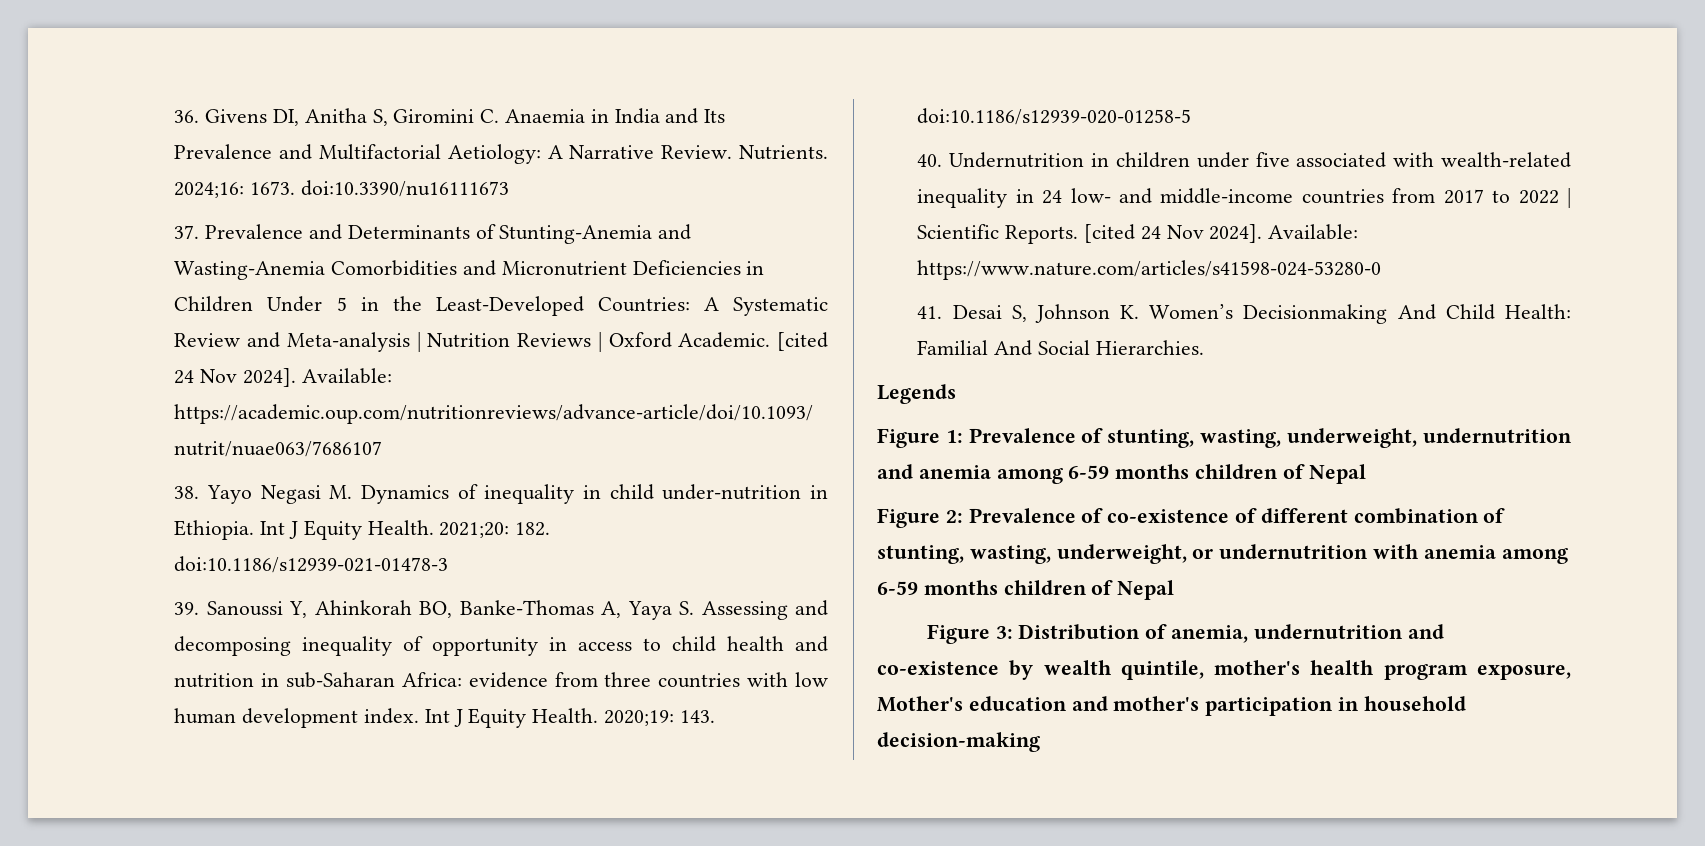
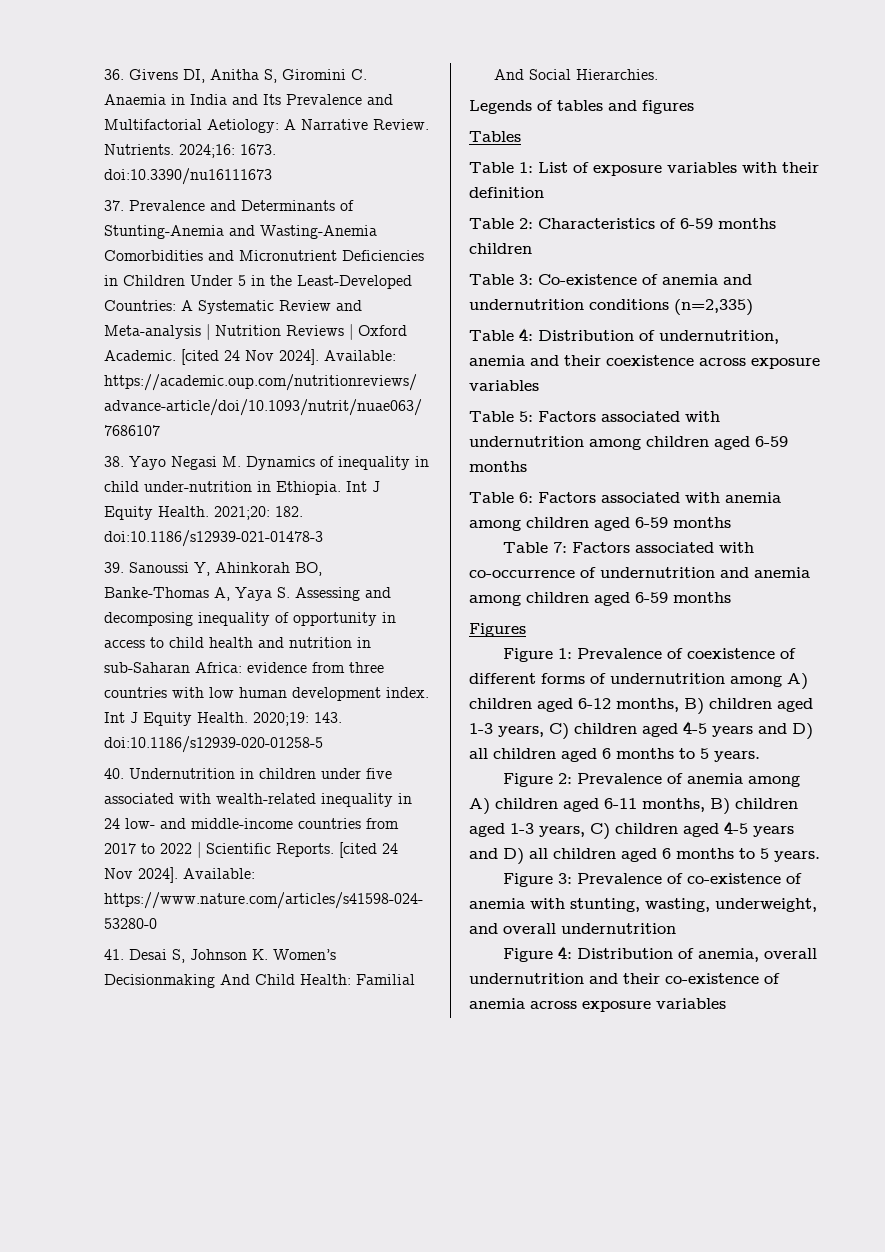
[877,428,1572,448] [877,464,1366,484] [877,508,1506,528] [877,544,1568,564] [877,580,1175,600] [926,624,1013,644] // Figure 1: Prevalence of stunting, wasting, underweight, undernutrition and anemia among 6-59 months children of Nepal // Figure 2: Prevalence of co-existence of different combination of stunting, wasting, underweight, or undernutrition with anemia among 6-59 months children of Nepal // Figure 3: -> [537,100,694,114] [469,131,521,142] [469,162,819,176] [469,187,544,198] [469,218,776,229] [469,243,532,254] [469,274,752,285] [469,299,753,316] [469,328,779,344] [469,355,820,369] [469,380,539,391] [469,411,720,422] [469,436,788,450] [469,461,527,472] [469,492,781,503] [469,517,731,531] [502,542,754,553] [469,567,810,578] [469,592,731,606] [469,623,526,637] [502,648,796,662] [469,673,808,690] [469,698,813,715] [469,721,813,740] [469,748,760,762] [502,773,800,787] [469,798,798,815] [469,821,794,840] [469,848,820,865] [502,873,802,887] [469,898,817,912] [469,923,676,934] [502,946,572,962] of tables and figures // Tables // Table 1: List of exposure variables with their definition // Table 2: Characteristics of 6-59 months children // Table 3: Co-existence of anemia and undernutrition conditions (n=2,335) // Table 4: Distribution of undernutrition, anemia and their coexistence across exposure variables // Table 5: Factors associated with undernutrition among children aged 6-59 months // Table 6: Factors associated with anemia among children aged 6-59 months // Table 7: Factors associated with co-occurrence of undernutrition and anemia among children aged 6-59 months // Figures // Figure 1: Prevalence of coexistence of different forms of undernutrition among A) children aged 6-12 months, B) children aged 1-3 years, C) children aged 4-5 years and D) all children aged 6 months to 5 years. // Figure 2: Prevalence of anemia among A) children aged 6-11 months, B) children aged 1-3 years, C) children aged 4-5 years and D) all children aged 6 months to 5 years. // Figure 3: Prevalence of co-existence of anemia with stunting, wasting, underweight, and overall undernutrition // Figure 4:
[1253,624,1444,639] [877,660,1571,680] [877,696,1466,716] [877,732,1040,752] undernutrition and co-existence by wealth quintile, mother's health program exposure, Mother's education and mother's participation in household decision-making -> [763,948,817,959] [469,973,780,984] [469,998,726,1012] overall undernutrition and their co-existence of anemia across exposure variables

